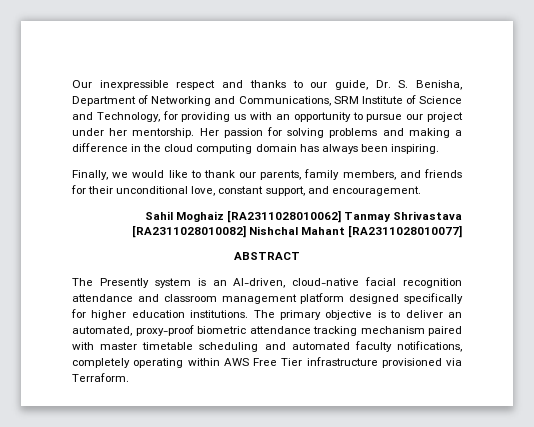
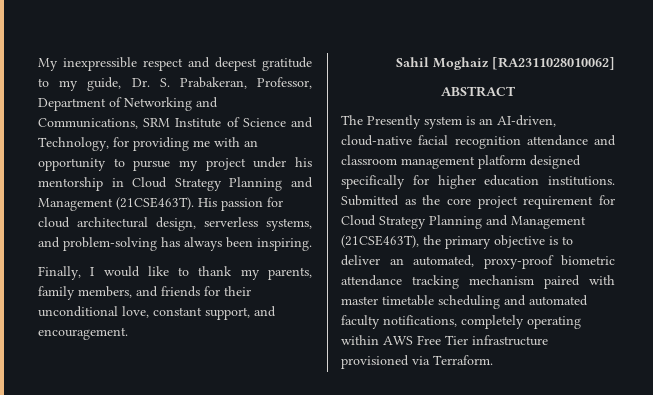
[72,80,92,88] Our -> [38,58,58,71] My
[249,80,328,88] thanks to our -> [215,57,312,71] [38,78,79,91] deepest gratitude to my
[415,80,462,90] Benisha, -> [179,77,312,89] Prabakeran, Professor,
[234,114,247,120] us -> [193,140,210,147] me
[406,114,424,120] our -> [179,160,198,171] my
[109,127,462,138] [72,143,297,154] her mentorship. Her passion for solving problems and making a difference in the cloud computing domain -> [295,157,312,167] [38,177,313,191] [38,197,283,211] [38,217,312,231] [38,237,157,251] his mentorship in Cloud Strategy Planning and Management (21CSE463T). His passion for cloud architectural design, serverless systems, and problem-solving
[112,172,129,178] we -> [90,267,95,276] I
[239,172,257,178] our -> [240,269,260,280] my
[343,211,462,222] [131,225,462,238] Tanmay Shrivastava [RA2311028010082] Nishchal Mahant [RA2311028010077] -> (615, 63) none
[253,310,275,318] The -> [341,195,615,209] [341,215,586,229] [341,235,441,248] Submitted as the core project requirement for Cloud Strategy Planning and Management (21CSE463T), the

